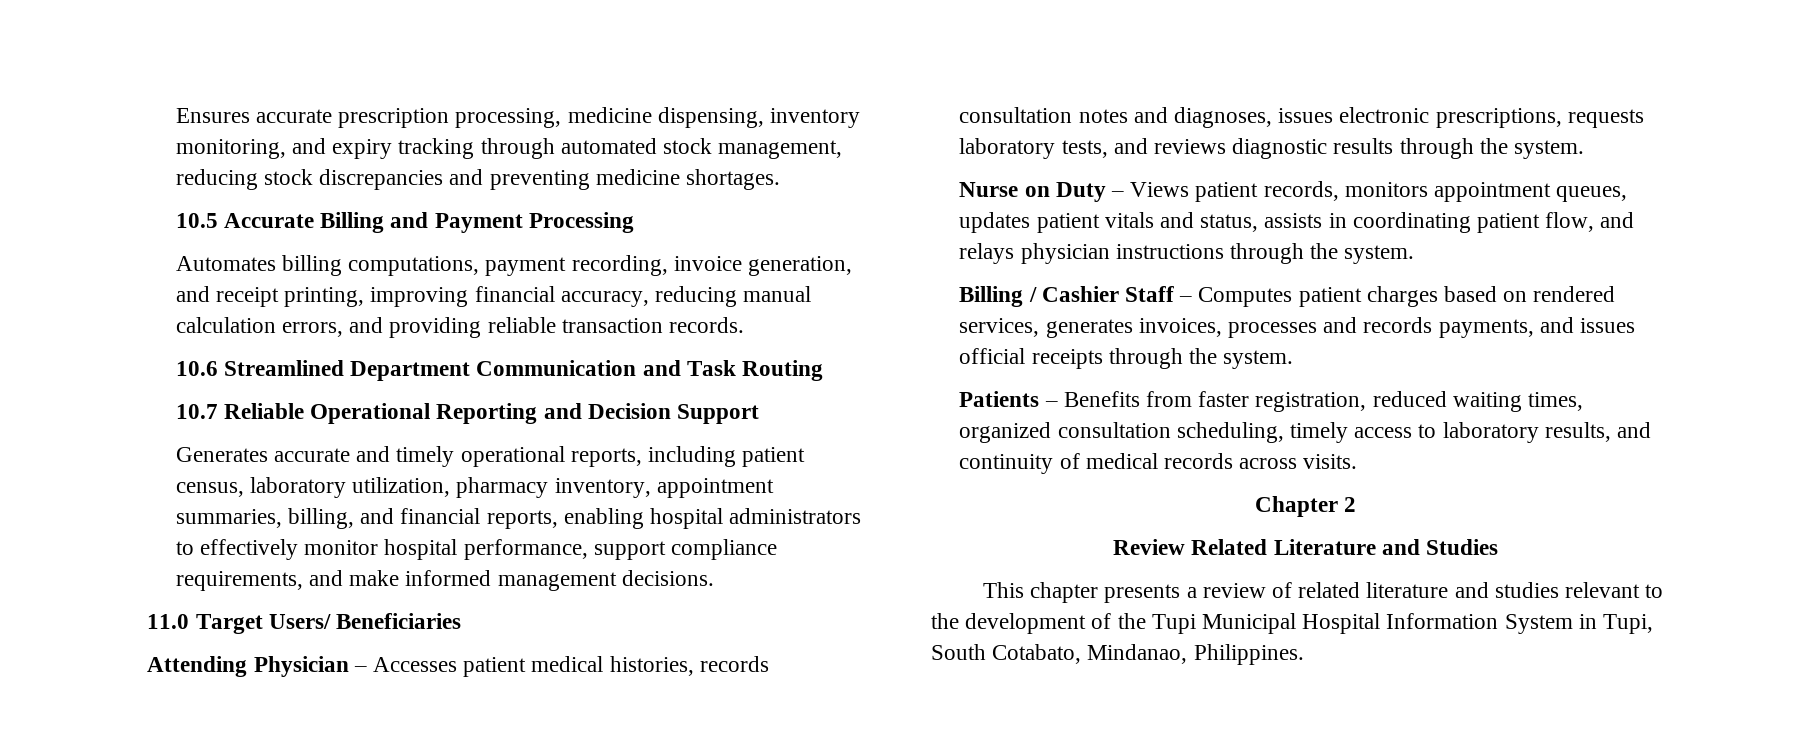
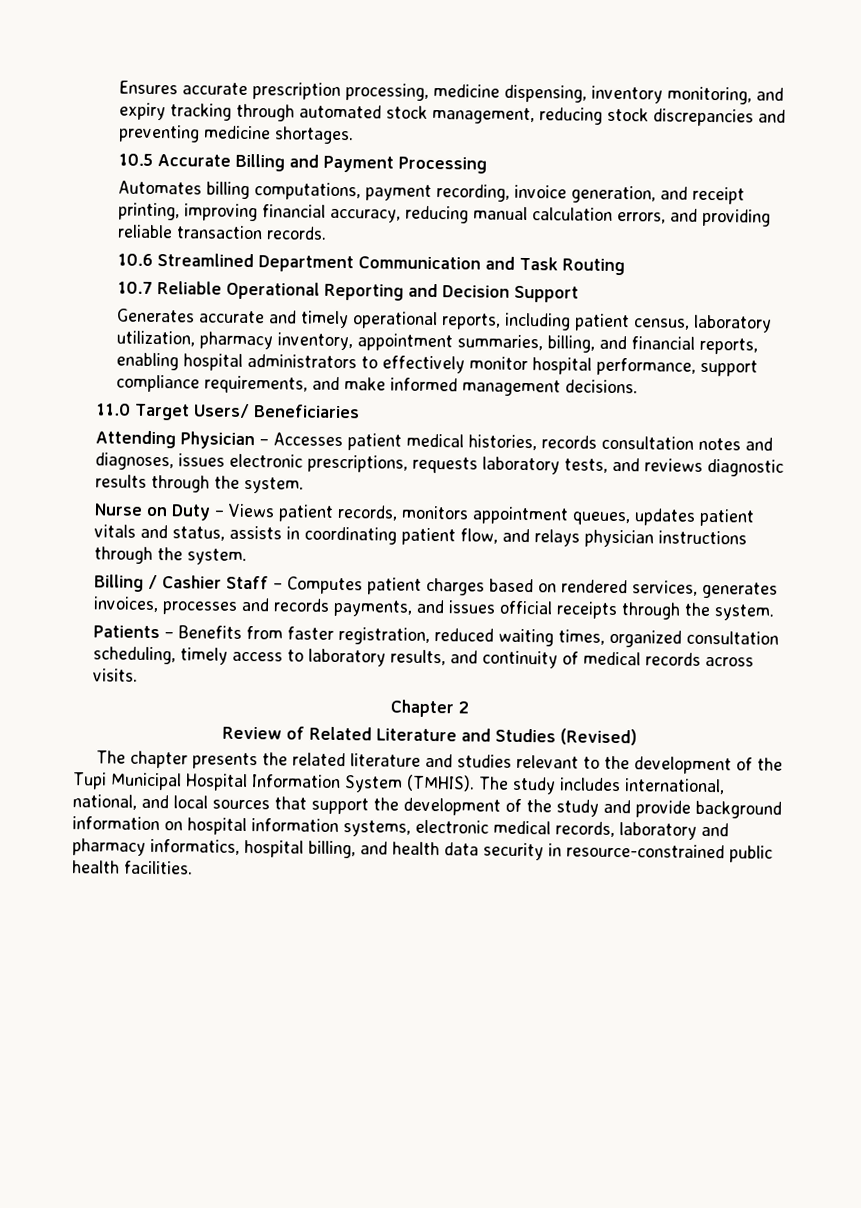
(1186, 547) none -> [285,726,305,740] of
[982,582,1293,603] // This chapter presents a review of -> [559,728,637,746] [95,750,288,770] (Revised) // The chapter presents the
[1578,614,1654,634] [931,644,1304,665] in Tupi, South Cotabato, Mindanao, Philippines. -> [405,774,725,795] [72,794,782,819] [72,816,729,840] [72,838,773,863] [72,860,193,875] (TMHIS). The study includes international, national, and local sources that support the development of the study and provide background information on hospital information systems, electronic medical records, laboratory and pharmacy informatics, hospital billing, and health data security in resource-constrained public health facilities.

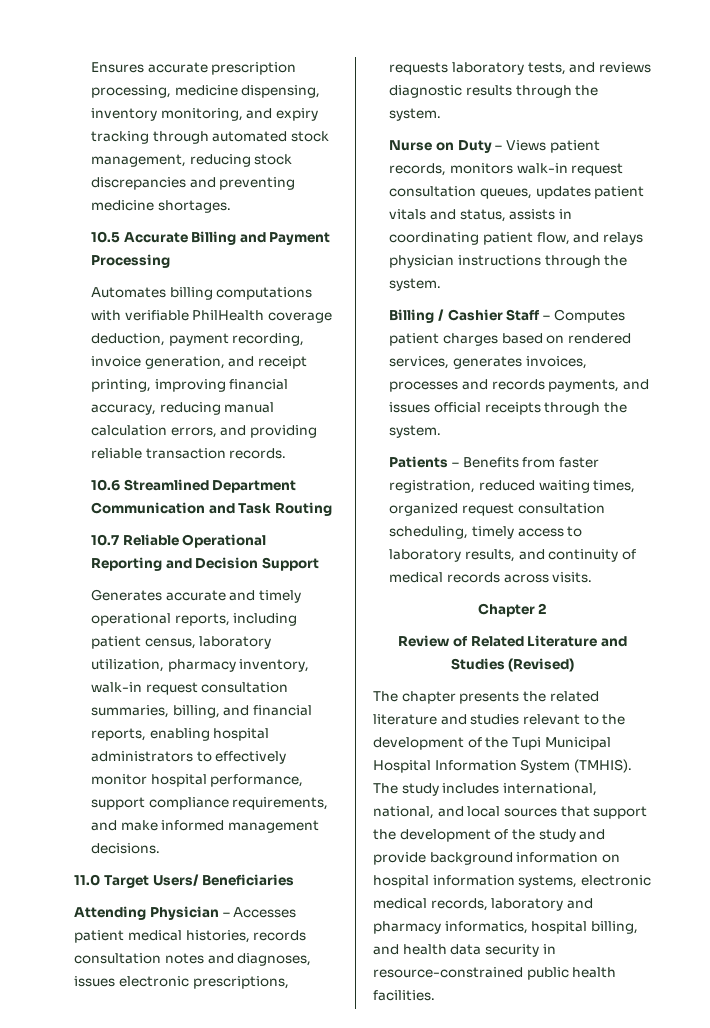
[253,182,361,201] computations, -> [216,287,313,300] [90,310,332,323] [90,333,165,346] computations with verifiable PhilHealth coverage deduction,
[356,333,453,352] appointment -> [90,682,289,695] walk-in request consultation
[472,506,570,525] appointment -> [516,163,624,176] [389,186,477,197] walk-in request consultation
(683, 638) none -> [462,503,515,516] request

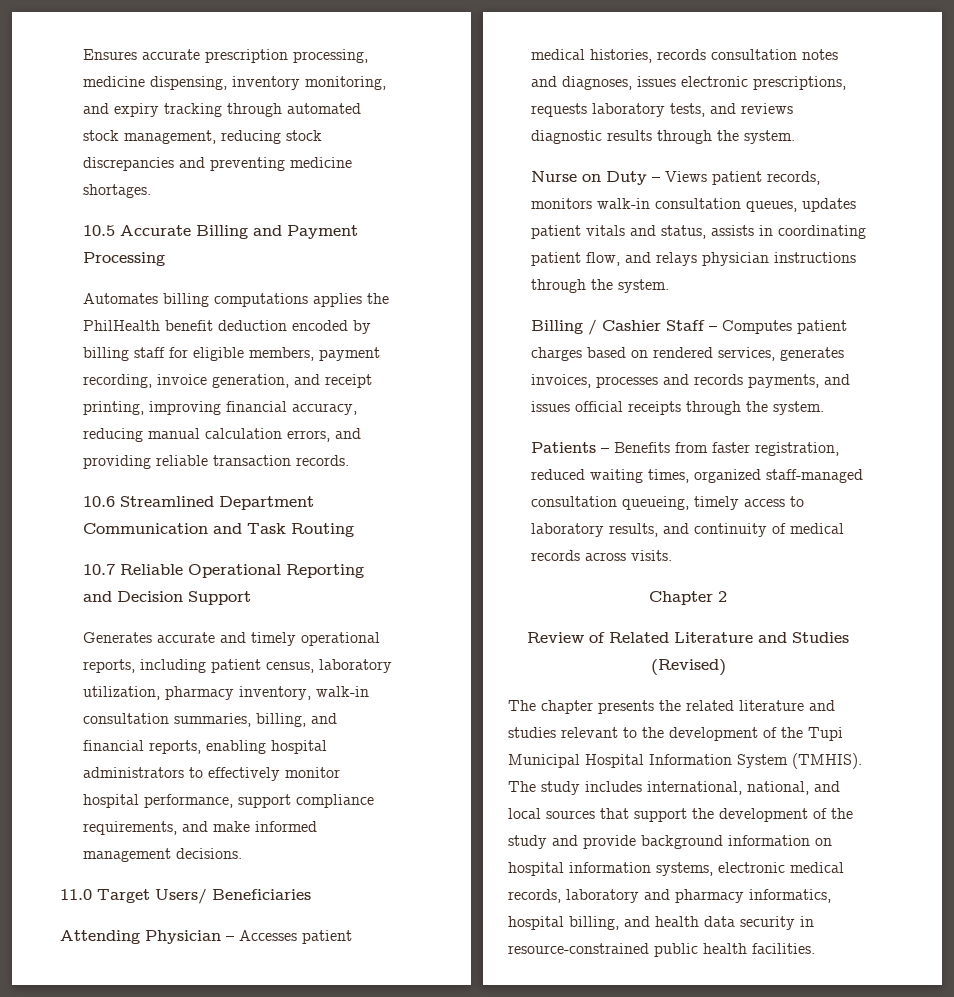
[90,310,332,323] [90,333,165,346] with verifiable PhilHealth coverage deduction, -> [312,293,389,307] [82,320,371,334] [82,347,314,361] applies the PhilHealth benefit deduction encoded by billing staff for eligible members,
[145,682,198,695] request -> (369, 691) none
[571,163,624,176] request -> (650, 203) none
[462,503,605,516] [389,526,469,539] request consultation scheduling, -> [765,469,863,483] [530,496,689,510] staff-managed consultation queueing,

